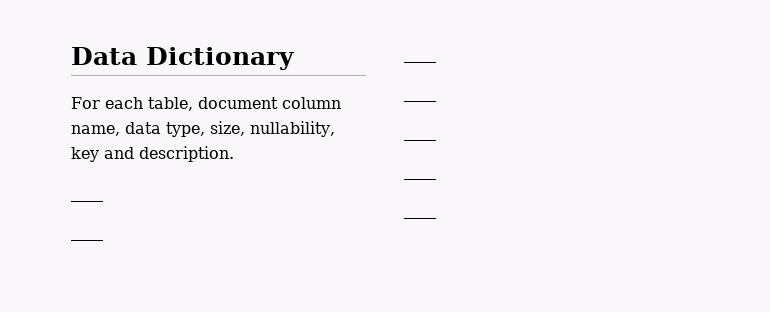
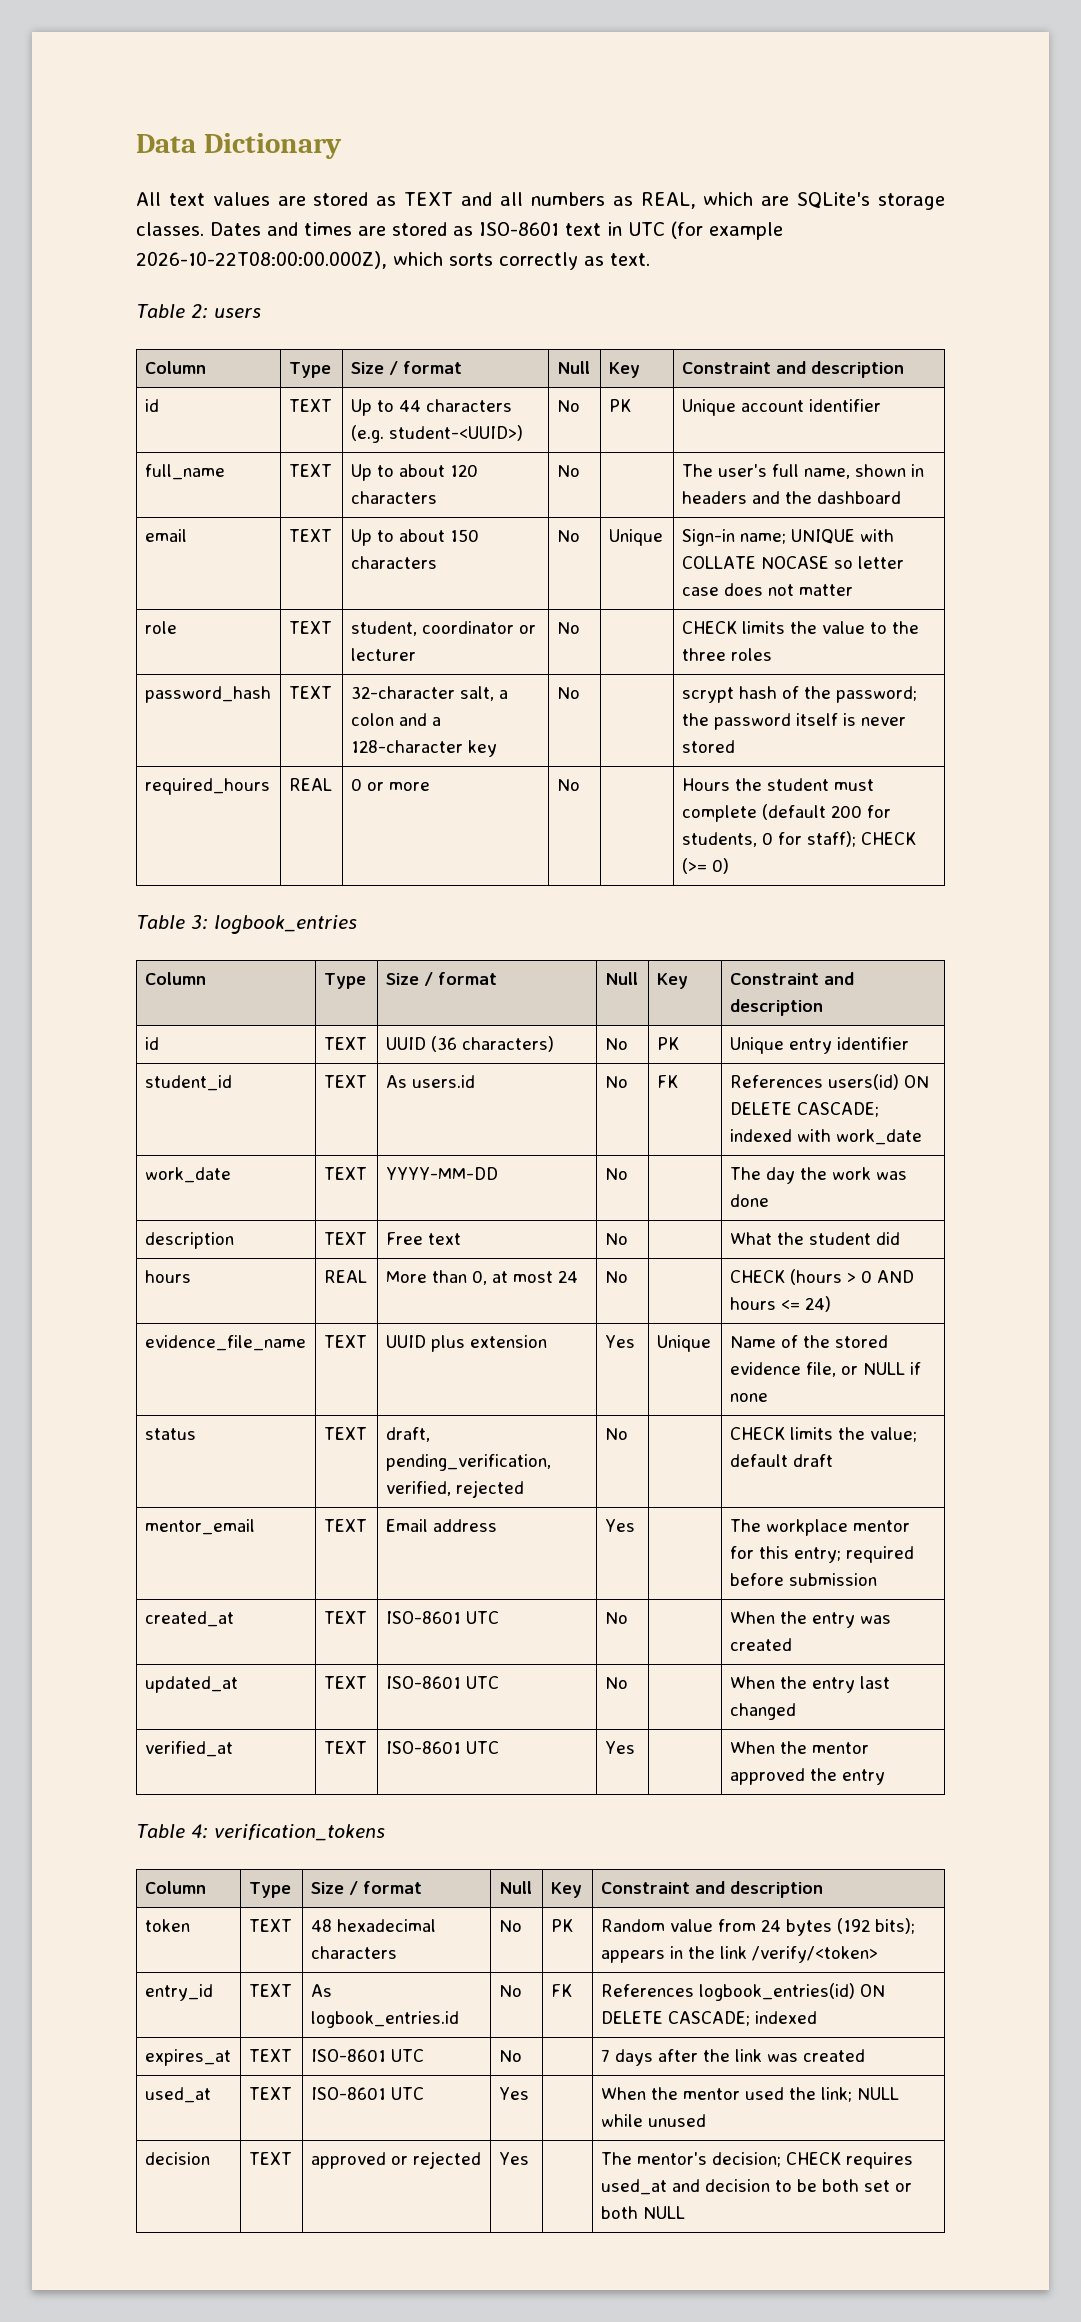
[71,97,341,111] [71,121,335,137] [71,146,234,162] [71,198,103,202] [71,237,103,241] [404,59,436,63] [404,98,436,102] [404,137,436,141] [404,176,436,180] [404,215,436,219] For each table, document column name, data type, size, nullability, key and description. // ____ // ____ // ____ // ____ // ____ // ____ // ____ -> [136,192,946,210] [136,221,783,240] [136,251,650,270] [136,304,261,319] [144,361,206,374] [288,362,331,378] [350,361,462,375] [556,361,590,374] [608,362,640,378] [681,361,904,378] [144,399,159,412] [288,399,332,412] [350,399,512,416] [350,425,523,443] [556,400,580,412] [608,399,631,412] [681,399,881,416] [144,464,225,480] [288,464,332,477] [350,464,478,481] [350,491,437,504] [556,465,580,477] [681,464,924,479] [681,491,901,504] [144,529,187,542] [288,529,332,542] [350,529,479,546] [350,556,437,569] [556,530,580,542] [608,529,663,546] [681,529,894,546] [681,556,904,569] [681,583,853,596] [144,621,177,634] [288,621,332,634] [350,621,536,636] [350,648,416,661] [556,622,580,634] [681,621,919,634] [681,648,772,661] [144,686,271,703] [288,686,332,699] [350,686,508,701] [350,713,441,726] [350,740,497,757] [556,687,580,699] [681,686,917,703] [681,713,906,730] [681,740,735,753] [144,778,270,795] [288,778,332,791] [350,778,430,791] [556,779,580,791] [681,778,874,791] [681,804,891,822] [681,831,916,847] [681,858,729,874] [136,915,357,934] [144,972,206,985] [323,973,366,989] [385,972,497,986] [604,972,638,985] [656,973,688,989] [729,972,854,985] [729,999,823,1016] [144,1037,159,1050] [323,1037,367,1050] [385,1036,554,1052] [604,1038,628,1050] [656,1037,679,1050] [729,1037,909,1054] [144,1075,232,1091] [323,1075,367,1088] [385,1075,475,1088] [604,1076,628,1088] [656,1075,678,1088] [729,1074,929,1090] [729,1102,879,1117] [729,1129,922,1145] [144,1167,231,1183] [323,1167,367,1180] [385,1167,498,1180] [604,1168,628,1180] [729,1167,907,1184] [729,1194,769,1207] [144,1232,234,1249] [323,1232,367,1245] [385,1232,461,1245] [604,1233,628,1245] [729,1232,900,1245] [144,1270,191,1283] [323,1270,367,1283] [385,1270,578,1285] [604,1271,628,1283] [729,1269,914,1285] [729,1296,831,1312] [144,1335,306,1351] [323,1335,367,1348] [385,1335,547,1352] [604,1335,635,1348] [656,1335,711,1352] [729,1335,888,1348] [729,1362,921,1377] [729,1393,768,1402] [144,1428,196,1440] [323,1427,367,1440] [385,1427,430,1442] [385,1454,551,1471] [385,1480,524,1498] [604,1428,628,1440] [729,1427,917,1442] [729,1454,833,1467] [144,1519,255,1535] [323,1519,367,1532] [385,1519,497,1532] [604,1519,635,1532] [729,1519,910,1536] [729,1546,914,1563] [729,1573,877,1586] [144,1611,234,1627] [323,1611,367,1624] [385,1611,499,1624] [604,1612,628,1624] [729,1611,891,1628] [729,1638,792,1651] [144,1676,238,1693] [323,1676,367,1689] [385,1676,499,1689] [604,1677,628,1689] [729,1676,890,1693] [729,1703,796,1720] [144,1741,233,1757] [323,1741,367,1754] [385,1741,499,1754] [604,1741,635,1754] [729,1741,869,1754] [729,1768,885,1785] [136,1824,385,1841] [144,1881,206,1894] [248,1882,291,1898] [310,1881,422,1895] [498,1881,532,1894] [550,1882,582,1898] [600,1881,823,1898] [144,1919,190,1932] [248,1919,292,1932] [310,1919,436,1932] [310,1946,397,1959] [498,1920,522,1932] [550,1919,573,1932] [600,1918,915,1936] [600,1946,878,1963] [144,1984,213,2001] [248,1984,292,1997] [310,1984,332,1997] [310,2011,459,2028] [498,1985,522,1997] [550,1984,572,1997] [600,1983,885,2001] [600,2011,817,2026] [144,2049,231,2066] [248,2049,292,2062] [310,2049,424,2062] [498,2050,522,2062] [600,2049,865,2066] [144,2087,211,2103] [248,2087,292,2100] [310,2087,424,2100] [498,2087,529,2100] [600,2087,899,2102] [600,2114,706,2127] [144,2152,210,2165] [248,2152,292,2165] [310,2151,481,2169] [498,2152,529,2165] [600,2152,913,2169] [600,2179,912,2195] [600,2206,685,2219] All text values are stored as TEXT and all numbers as REAL, which are SQLite's storage classes. Dates and times are stored as ISO-8601 text in UTC (for example 2026-10-22T08:00:00.000Z), which sorts correctly as text. // Table 2: users // Column | Type | Size / format | Null | Key | Constraint and description // id | TEXT | Up to 44 characters (e.g. student-<UUID>) | No | PK | Unique account identifier // full_name | TEXT | Up to about 120 characters | No | | The user's full name, shown in headers and the dashboard // email | TEXT | Up to about 150 characters | No | Unique | Sign-in name; UNIQUE with COLLATE NOCASE so letter case does not matter // role | TEXT | student, coordinator or lecturer | No | | CHECK limits the value to the three roles // password_hash | TEXT | 32-character salt, a colon and a 128-character key | No | | scrypt hash of the password; the password itself is never stored // required_hours | REAL | 0 or more | No | | Hours the student must complete (default 200 for students, 0 for staff); CHECK (>= 0) // Table 3: logbook_entries // Column | Type | Size / format | Null | Key | Constraint and description // id | TEXT | UUID (36 characters) | No | PK | Unique entry identifier // student_id | TEXT | As users.id | No | FK | References users(id) ON DELETE CASCADE; indexed with work_date // work_date | TEXT | YYYY-MM-DD | No | | The day the work was done // description | TEXT | Free text | No | | What the student did // hours | REAL | More than 0, at most 24 | No | | CHECK (hours > 0 AND hours <= 24) // evidence_file_name | TEXT | UUID plus extension | Yes | Unique | Name of the stored evidence file, or NULL if none // status | TEXT | draft, pending_verification, verified, rejected | No | | CHECK limits the value; default draft // mentor_email | TEXT | Email address | Yes | | The workplace mentor for this entry; required before submission // created_at | TEXT | ISO-8601 UTC | No | | When the entry was created // updated_at | TEXT | ISO-8601 UTC | No | | When the entry last changed // verified_at | TEXT | ISO-8601 UTC | Yes | | When the mentor approved the entry // Table 4: verification_tokens // Column | Type | Size / format | Null | Key | Constraint and description // token | TEXT | 48 hexadecimal characters | No | PK | Random value from 24 bytes (192 bits); appears in the link /verify/<token> // entry_id | TEXT | As logbook_entries.id | No | FK | References logbook_entries(id) ON DELETE CASCADE; indexed // expires_at | TEXT | ISO-8601 UTC | No | | 7 days after the link was created // used_at | TEXT | ISO-8601 UTC | Yes | | When the mentor used the link; NULL while unused // decision | TEXT | approved or rejected | Yes | | The mentor's decision; CHECK requires used_at and decision to be both set or both NULL

